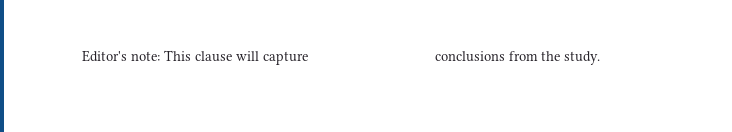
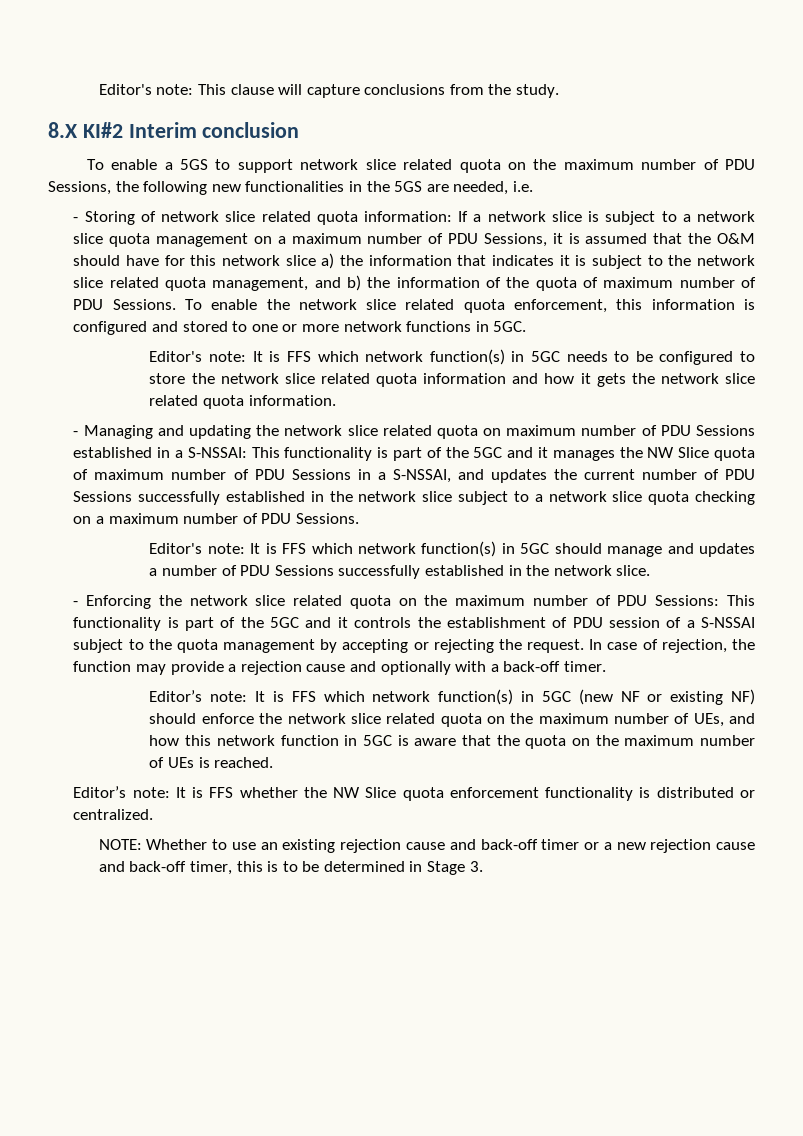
(601, 58) none -> [48,122,300,138] [86,159,756,173] [48,181,533,195] [73,211,755,225] [73,233,756,247] [73,253,755,269] [73,275,756,291] [73,299,755,313] [73,321,527,335] [149,349,755,365] [149,373,755,387] [149,395,336,409] [73,425,755,439] [73,447,756,461] [73,469,755,483] [73,491,755,505] [73,513,359,524] [149,541,755,557] [149,565,651,579] [73,595,756,609] [73,617,755,631] [73,639,755,653] [73,661,606,675] [149,689,756,705] [149,713,755,727] [149,735,756,749] [149,757,274,768] [73,786,756,801] [73,809,154,820] [98,839,756,853] [98,861,483,875] // 8.X KI#2 Interim conclusion // To enable a 5GS to support network slice related quota on the maximum number of PDU Sessions, the following new functionalities in the 5GS are needed, i.e. // - Storing of network slice related quota information: If a network slice is subject to a network slice quota management on a maximum number of PDU Sessions, it is assumed that the O&M should have for this network slice a) the information that indicates it is subject to the network slice related quota management, and b) the information of the quota of maximum number of PDU Sessions. To enable the network slice related quota enforcement, this information is configured and stored to one or more network functions in 5GC. // Editor's note: It is FFS which network function(s) in 5GC needs to be configured to store the network slice related quota information and how it gets the network slice related quota information. // - Managing and updating the network slice related quota on maximum number of PDU Sessions established in a S-NSSAI: This functionality is part of the 5GC and it manages the NW Slice quota of maximum number of PDU Sessions in a S-NSSAI, and updates the current number of PDU Sessions successfully established in the network slice subject to a network slice quota checking on a maximum number of PDU Sessions. // Editor's note: It is FFS which network function(s) in 5GC should manage and updates a number of PDU Sessions successfully established in the network slice. // - Enforcing the network slice related quota on the maximum number of PDU Sessions: This functionality is part of the 5GC and it controls the establishment of PDU session of a S-NSSAI subject to the quota management by accepting or rejecting the request. In case of rejection, the function may provide a rejection cause and optionally with a back-off timer. // Editor’s note: It is FFS which network function(s) in 5GC (new NF or existing NF) should enforce the network slice related quota on the maximum number of UEs, and how this network function in 5GC is aware that the quota on the maximum number of UEs is reached. // Editor’s note: It is FFS whether the NW Slice quota enforcement functionality is distributed or centralized. // NOTE: Whether to use an existing rejection cause and back-off timer or a new rejection cause and back-off timer, this is to be determined in Stage 3.

